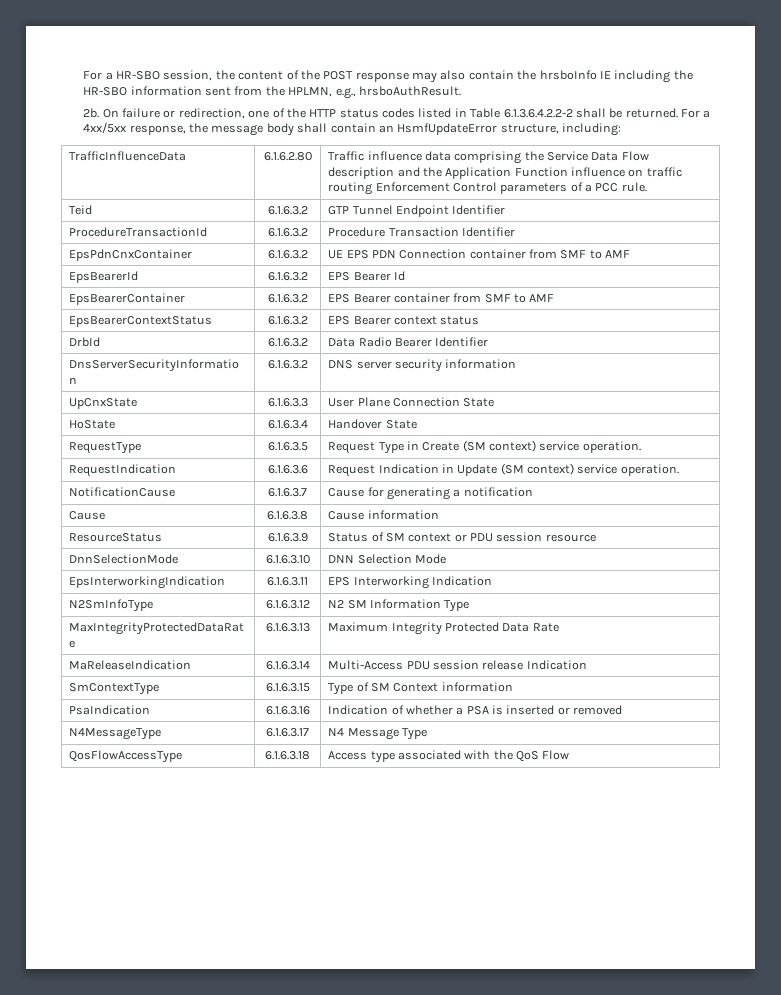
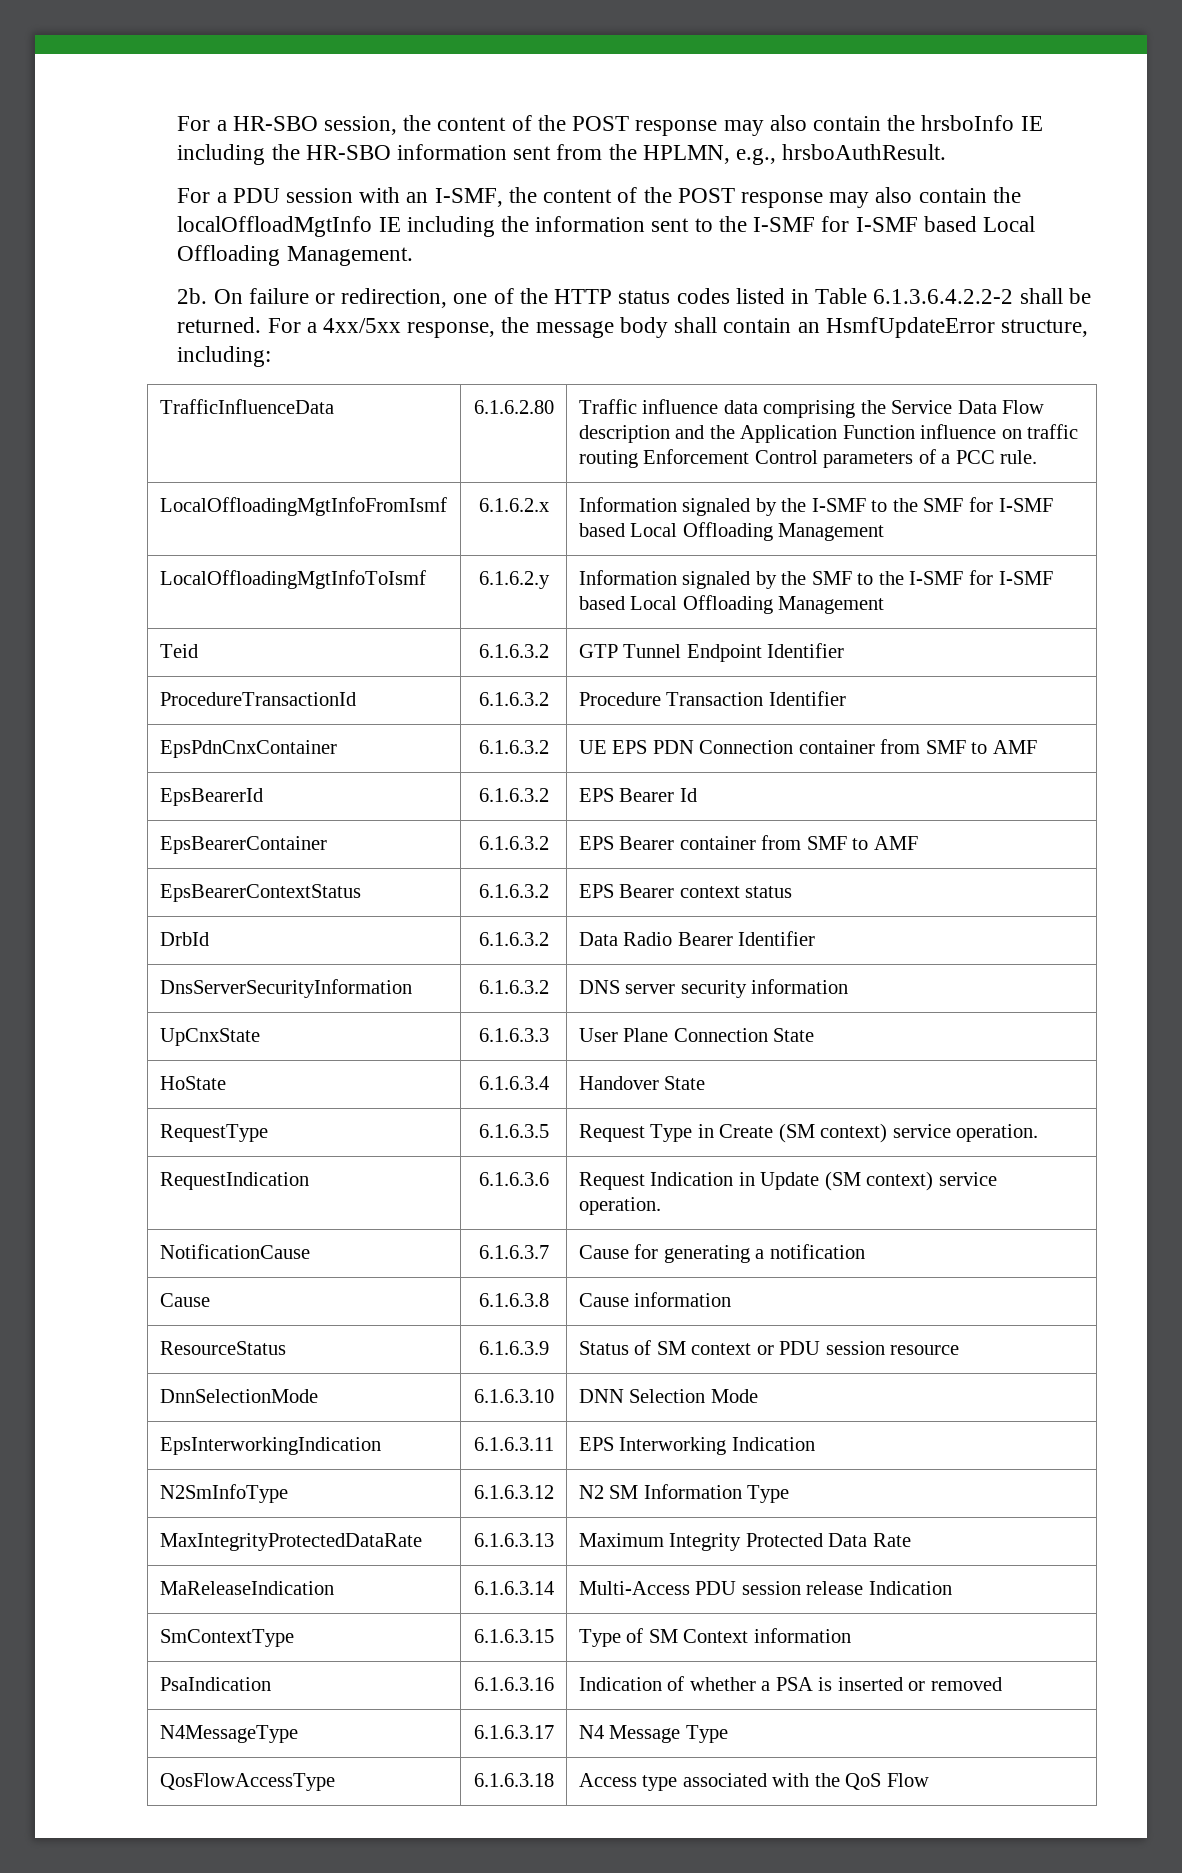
(461, 91) none -> [177,187,1021,208] [177,216,1035,237] [177,245,413,266] // For a PDU session with an I-SMF, the content of the POST response may also contain the localOffloadMgtInfo IE including the information sent to the I-SMF for I-SMF based Local Offloading Management.
(647, 187) none -> [159,497,447,516] [478,498,549,512] [578,497,1053,516] [578,522,885,541] [159,570,426,589] [478,571,550,589] [578,570,1053,589] [578,595,885,614] // LocalOffloadingMgtInfoFromIsmf | 6.1.6.2.x | Information signaled by the I-SMF to the SMF for I-SMF based Local Offloading Management // LocalOffloadingMgtInfoToIsmf | 6.1.6.2.y | Information signaled by the SMF to the I-SMF for I-SMF based Local Offloading Management

